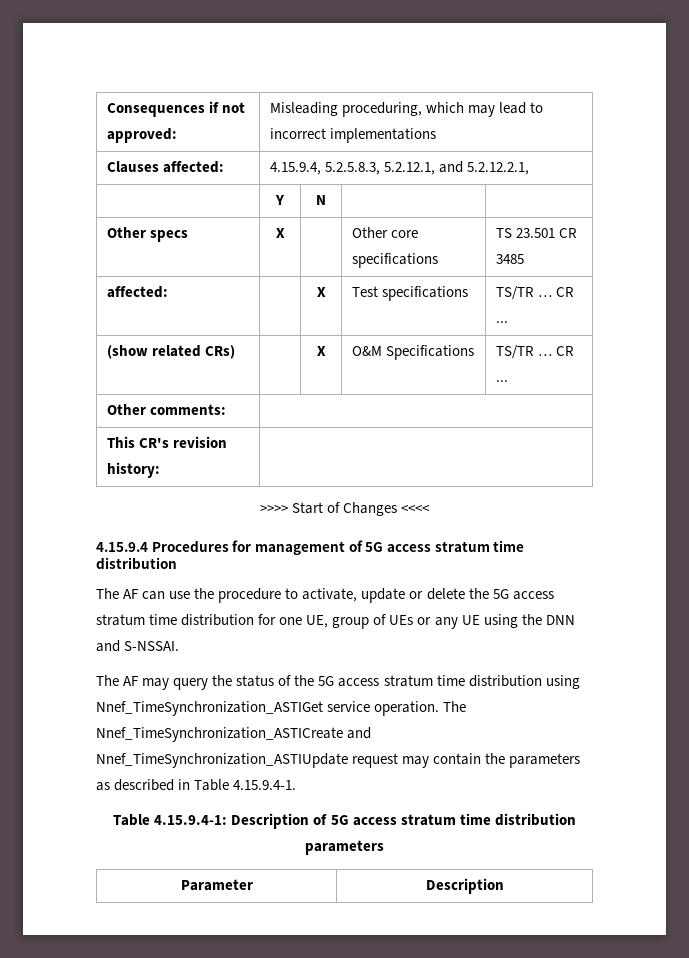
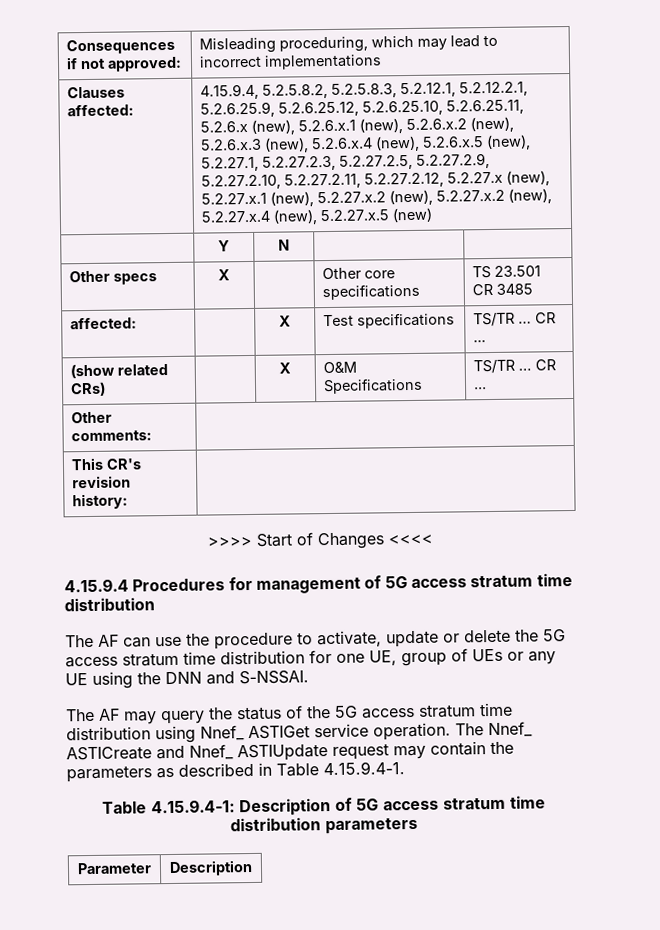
(322, 168) none -> [262,83,329,99] 5.2.5.8.2,
[439,161,464,173] and -> (457, 90) none
(530, 168) none -> [200,99,525,118] [200,116,515,135] [200,134,532,153] [201,152,491,172] [201,170,551,190] [201,188,553,207] [201,207,433,225] 5.2.6.25.9, 5.2.6.25.12, 5.2.6.25.10, 5.2.6.25.11, 5.2.6.x (new), 5.2.6.x.1 (new), 5.2.6.x.2 (new), 5.2.6.x.3 (new), 5.2.6.x.4 (new), 5.2.6.x.5 (new), 5.2.27.1, 5.2.27.2.3, 5.2.27.2.5, 5.2.27.2.9, 5.2.27.2.10, 5.2.27.2.11, 5.2.27.2.12, 5.2.27.x (new), 5.2.27.x.1 (new), 5.2.27.x.2 (new), 5.2.27.x.2 (new), 5.2.27.x.4 (new), 5.2.27.x.5 (new)
[96,701,323,716] Nnef_TimeSynchronization_ASTIGet -> [200,725,310,741] Nnef_ ASTIGet
[96,727,372,742] [96,753,348,768] Nnef_TimeSynchronization_ASTICreate and Nnef_TimeSynchronization_ASTIUpdate -> [488,721,533,738] [66,744,328,762] Nnef_ ASTICreate and Nnef_ ASTIUpdate

